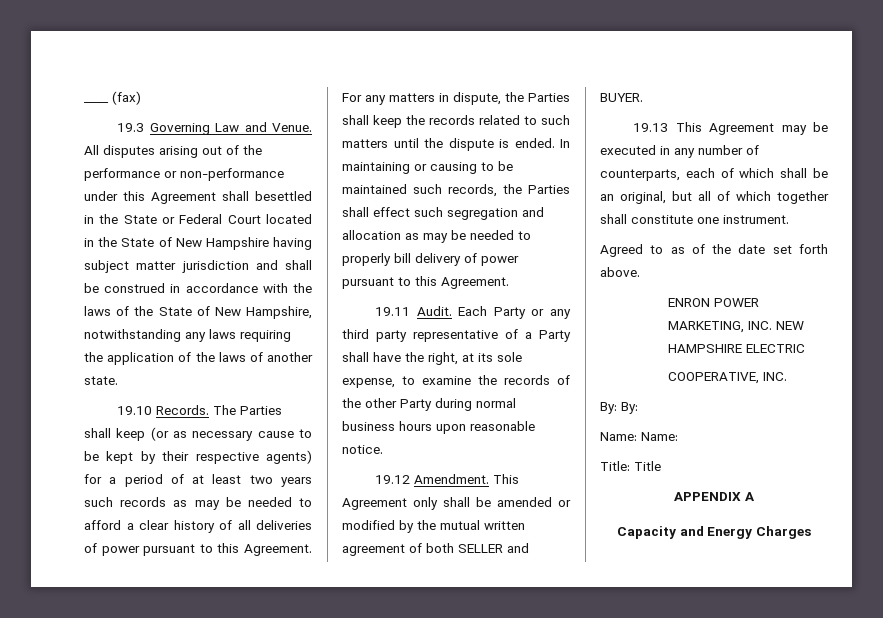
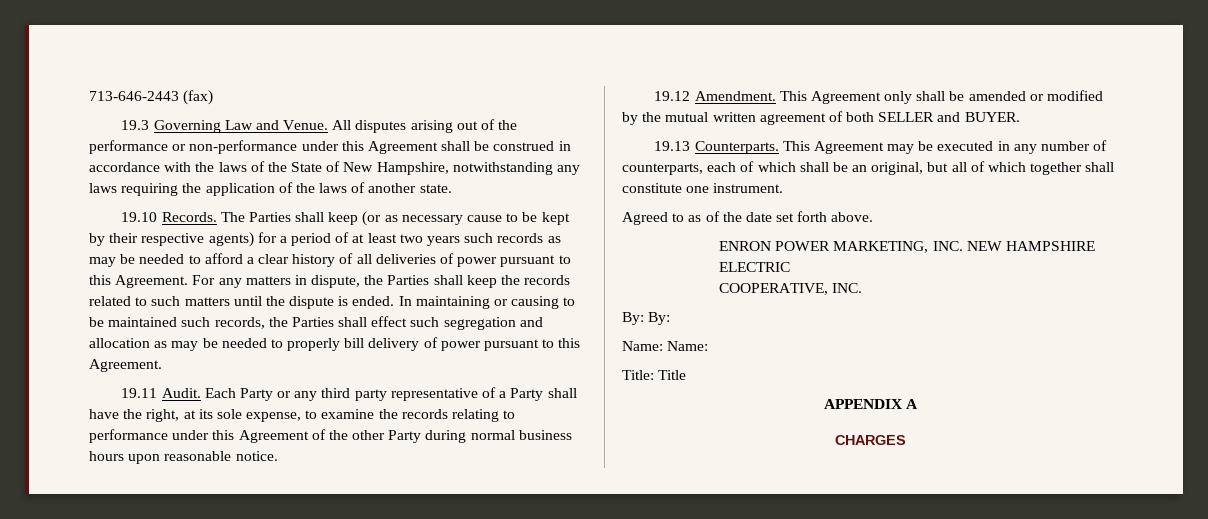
[84,102,109,103] ____ -> [89,91,179,101] 713-646-2443
[255,191,312,201] [84,214,312,224] [84,237,312,250] [84,260,312,273] besettled in the State or Federal Court located in the State of New Hampshire having subject matter jurisdiction and shall -> (471, 146) none
(550, 380) none -> [452,409,516,422] [89,429,309,443] relating to performance under this Agreement
(669, 127) none -> [694,141,779,154] Counterparts.
[617,526,811,539] Capacity and Energy Charges -> [835,435,906,445] CHARGES

